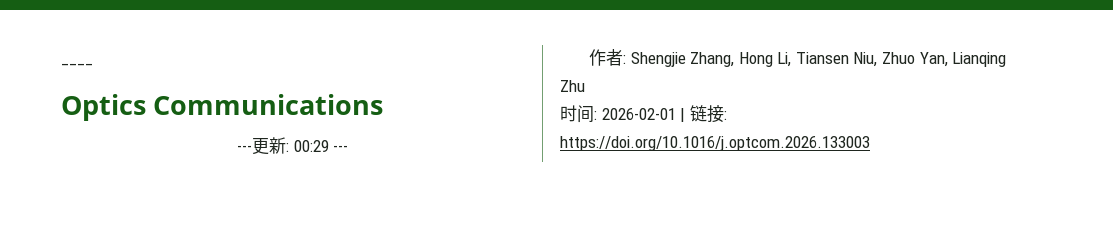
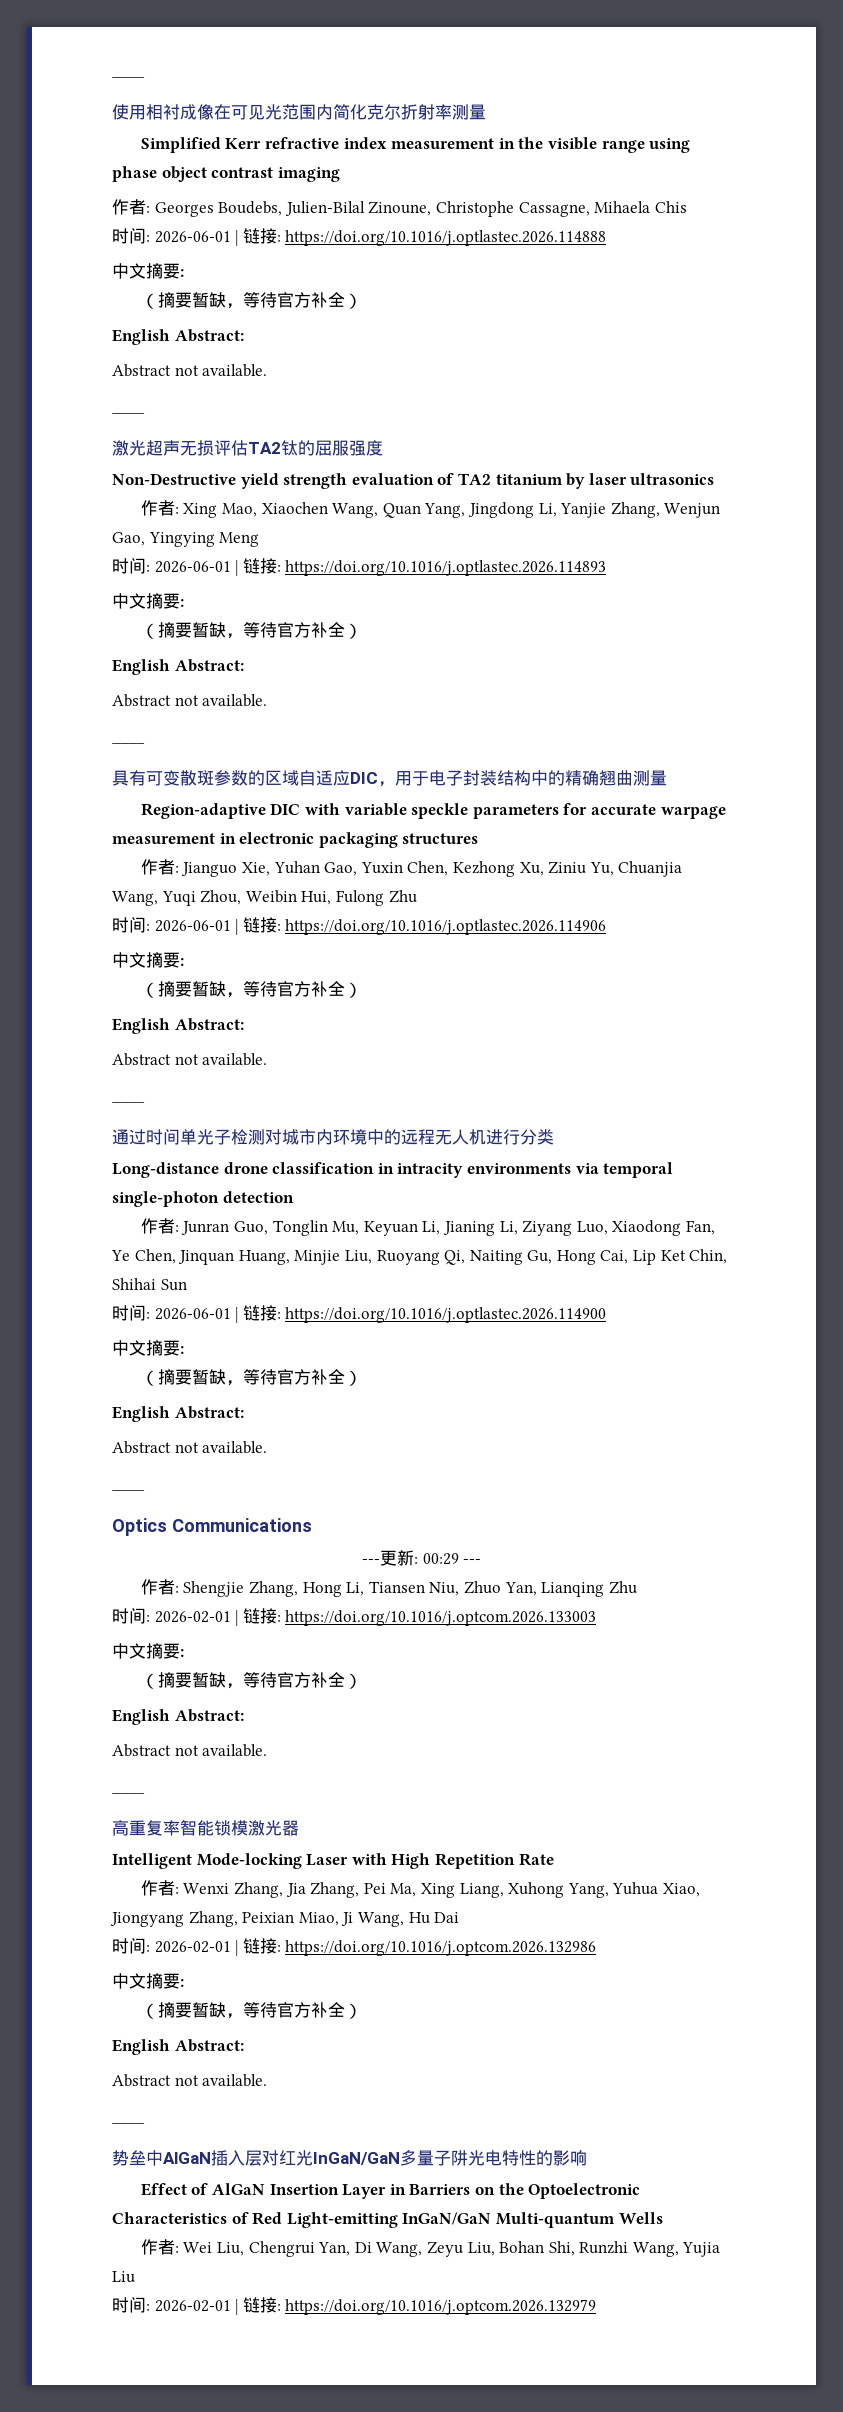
[61,63,93,66] ____ -> [112,75,145,78] [112,104,486,120] [140,137,691,153] [112,166,340,182] [112,199,687,217] [112,228,607,246] [112,263,184,279] [140,292,362,309] [112,329,244,345] [112,364,268,377] [112,411,145,414] [112,440,383,456] [112,473,715,489] [140,500,721,518] [112,532,260,547] [112,558,607,576] [112,593,184,609] [140,622,362,639] [112,659,244,675] [112,694,268,707] [112,741,145,744] [112,770,667,787] [140,803,726,819] [112,832,479,848] [140,859,683,877] [112,890,417,906] [112,917,607,935] [112,952,184,968] [140,981,362,998] [112,1018,244,1034] [112,1053,268,1066] [112,1100,145,1103] [112,1129,554,1145] [112,1162,674,1178] [112,1191,294,1207] [140,1218,715,1236] [111,1249,728,1265] [112,1278,187,1291] [112,1305,607,1323] [112,1340,184,1356] [140,1369,362,1386] [112,1406,244,1422] [112,1441,268,1454] [112,1488,145,1491] ____ // 使用相衬成像在可见光范围内简化克尔折射率测量 // Simplified Kerr refractive index measurement in the visible range using phase object contrast imaging // 作者: Georges Boudebs, Julien-Bilal Zinoune, Christophe Cassagne, Mihaela Chis // 时间: 2026-06-01 | 链接: https://doi.org/10.1016/j.optlastec.2026.114888 // 中文摘要: // （摘要暂缺，等待官方补全） // English Abstract: // Abstract not available. // ____ // 激光超声无损评估TA2钛的屈服强度 // Non-Destructive yield strength evaluation of TA2 titanium by laser ultrasonics // 作者: Xing Mao, Xiaochen Wang, Quan Yang, Jingdong Li, Yanjie Zhang, Wenjun Gao, Yingying Meng // 时间: 2026-06-01 | 链接: https://doi.org/10.1016/j.optlastec.2026.114893 // 中文摘要: // （摘要暂缺，等待官方补全） // English Abstract: // Abstract not available. // ____ // 具有可变散斑参数的区域自适应DIC，用于电子封装结构中的精确翘曲测量 // Region-adaptive DIC with variable speckle parameters for accurate warpage measurement in electronic packaging structures // 作者: Jianguo Xie, Yuhan Gao, Yuxin Chen, Kezhong Xu, Ziniu Yu, Chuanjia Wang, Yuqi Zhou, Weibin Hui, Fulong Zhu // 时间: 2026-06-01 | 链接: https://doi.org/10.1016/j.optlastec.2026.114906 // 中文摘要: // （摘要暂缺，等待官方补全） // English Abstract: // Abstract not available. // ____ // 通过时间单光子检测对城市内环境中的远程无人机进行分类 // Long-distance drone classification in intracity environments via temporal single-photon detection // 作者: Junran Guo, Tonglin Mu, Keyuan Li, Jianing Li, Ziyang Luo, Xiaodong Fan, Ye Chen, Jinquan Huang, Minjie Liu, Ruoyang Qi, Naiting Gu, Hong Cai, Lip Ket Chin, Shihai Sun // 时间: 2026-06-01 | 链接: https://doi.org/10.1016/j.optlastec.2026.114900 // 中文摘要: // （摘要暂缺，等待官方补全） // English Abstract: // Abstract not available. // ____
(870, 143) none -> [112,1643,184,1659] [140,1672,362,1689] [112,1709,244,1725] [112,1744,268,1757] [112,1791,145,1794] [112,1819,299,1836] [112,1853,554,1869] [140,1880,700,1898] [110,1911,460,1927] [112,1938,597,1956] [112,1973,184,1989] [140,2002,362,2019] [112,2039,244,2055] [112,2074,268,2087] [112,2121,145,2124] [112,2150,587,2166] [140,2183,641,2199] [112,2212,663,2228] [140,2239,721,2257] [112,2271,135,2283] [112,2297,597,2315] // 中文摘要: // （摘要暂缺，等待官方补全） // English Abstract: // Abstract not available. // ____ // 高重复率智能锁模激光器 // Intelligent Mode-locking Laser with High Repetition Rate // 作者: Wenxi Zhang, Jia Zhang, Pei Ma, Xing Liang, Xuhong Yang, Yuhua Xiao, Jiongyang Zhang, Peixian Miao, Ji Wang, Hu Dai // 时间: 2026-02-01 | 链接: https://doi.org/10.1016/j.optcom.2026.132986 // 中文摘要: // （摘要暂缺，等待官方补全） // English Abstract: // Abstract not available. // ____ // 势垒中AlGaN插入层对红光InGaN/GaN多量子阱光电特性的影响 // Effect of AlGaN Insertion Layer in Barriers on the Optoelectronic Characteristics of Red Light-emitting InGaN/GaN Multi-quantum Wells // 作者: Wei Liu, Chengrui Yan, Di Wang, Zeyu Liu, Bohan Shi, Runzhi Wang, Yujia Liu // 时间: 2026-02-01 | 链接: https://doi.org/10.1016/j.optcom.2026.132979

